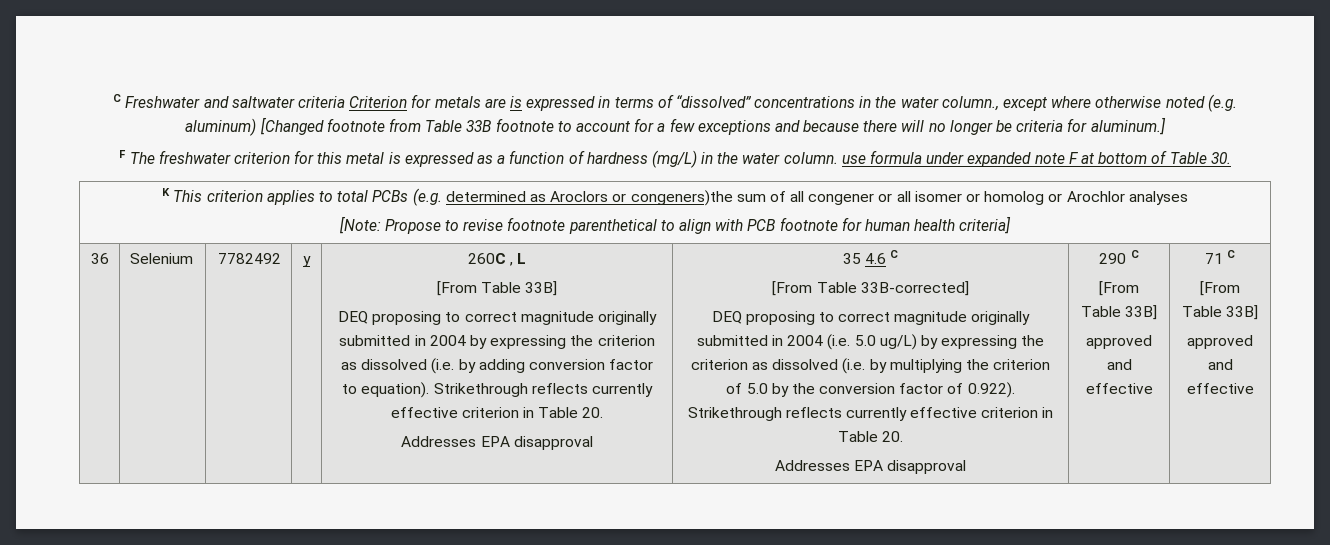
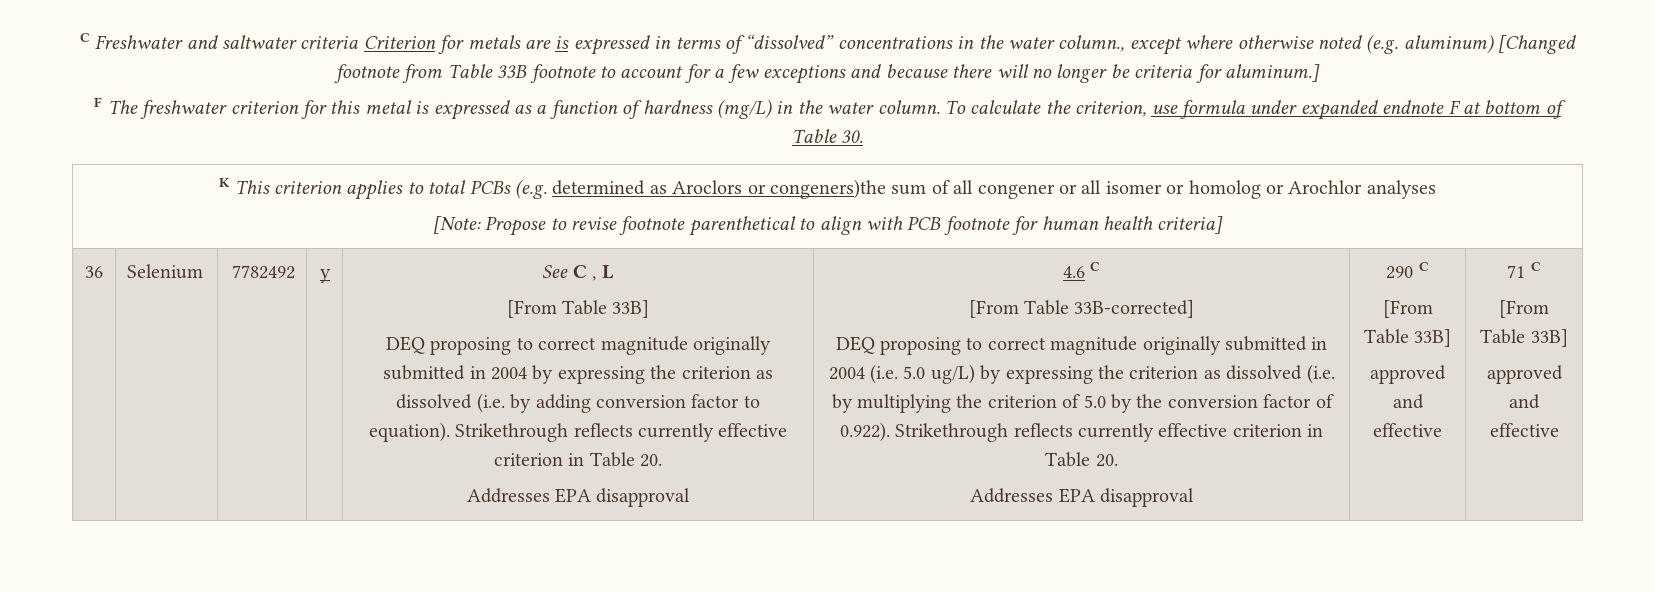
(838, 158) none -> [944,100,1147,117] To calculate the criterion,
[1034,153,1065,164] note -> [1382,100,1445,114] endnote
[467,253,506,264] 260C -> [542,265,587,278] See C
[842,253,861,264] 35 -> (691, 497) none

